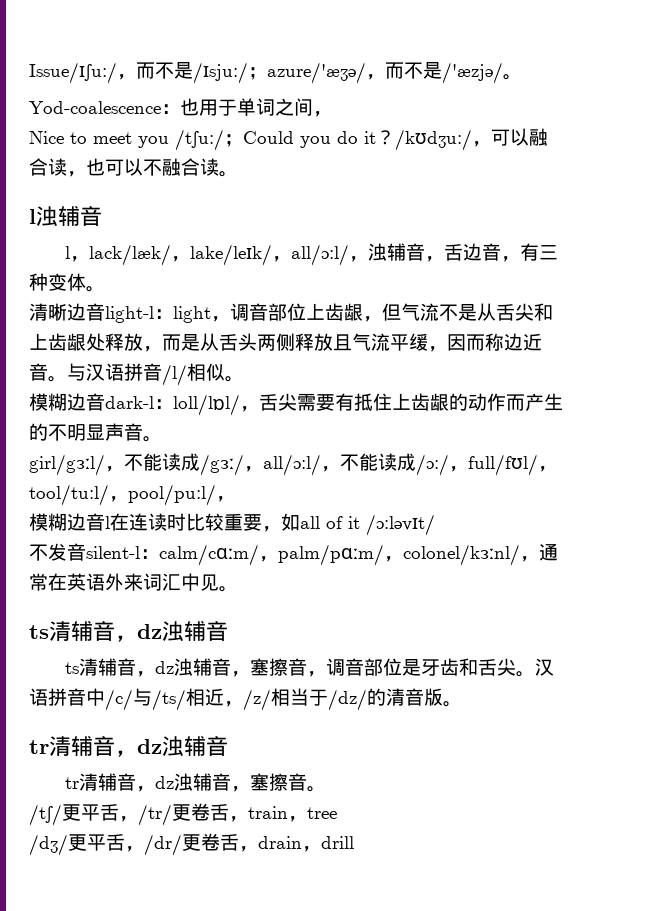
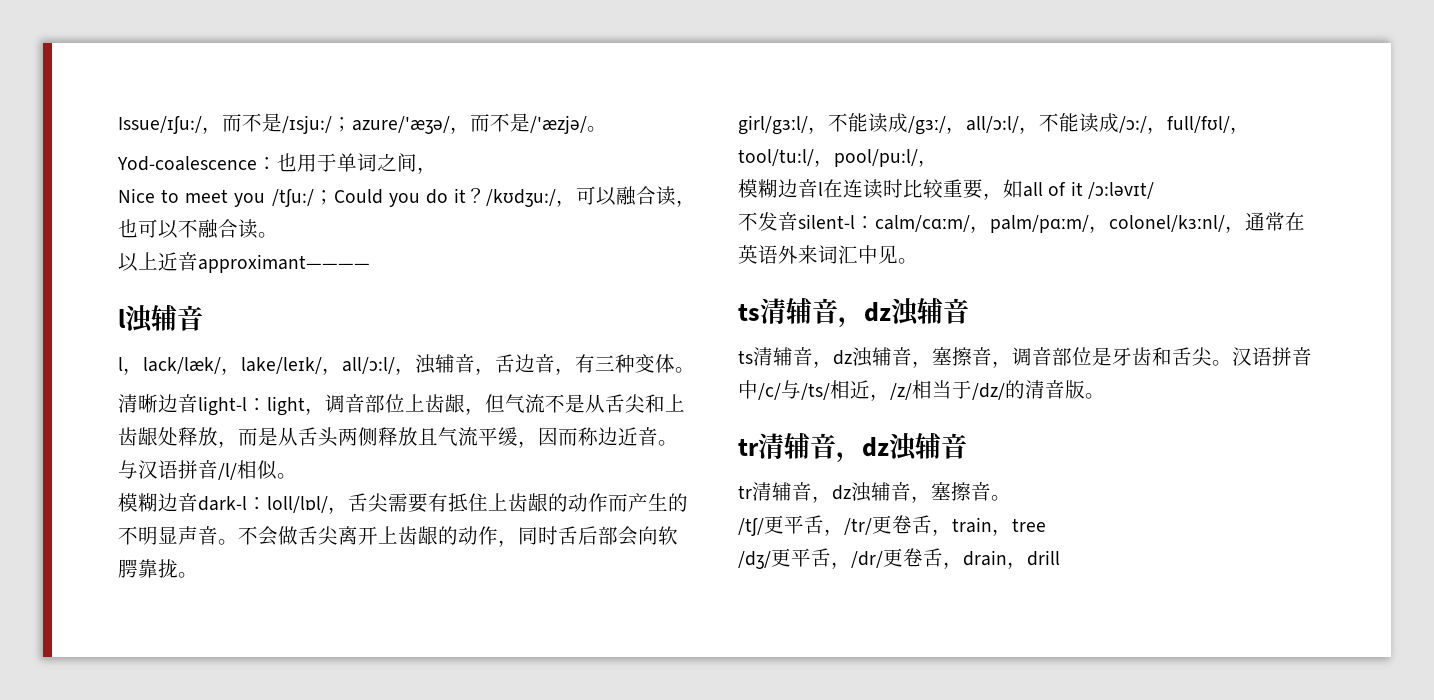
(238, 174) none -> [118,252,370,273] // 以上近音approximant————
(162, 439) none -> [238,526,678,547] [118,559,198,578] 不会做舌尖离开上齿龈的动作，同时舌后部会向软腭靠拢。

